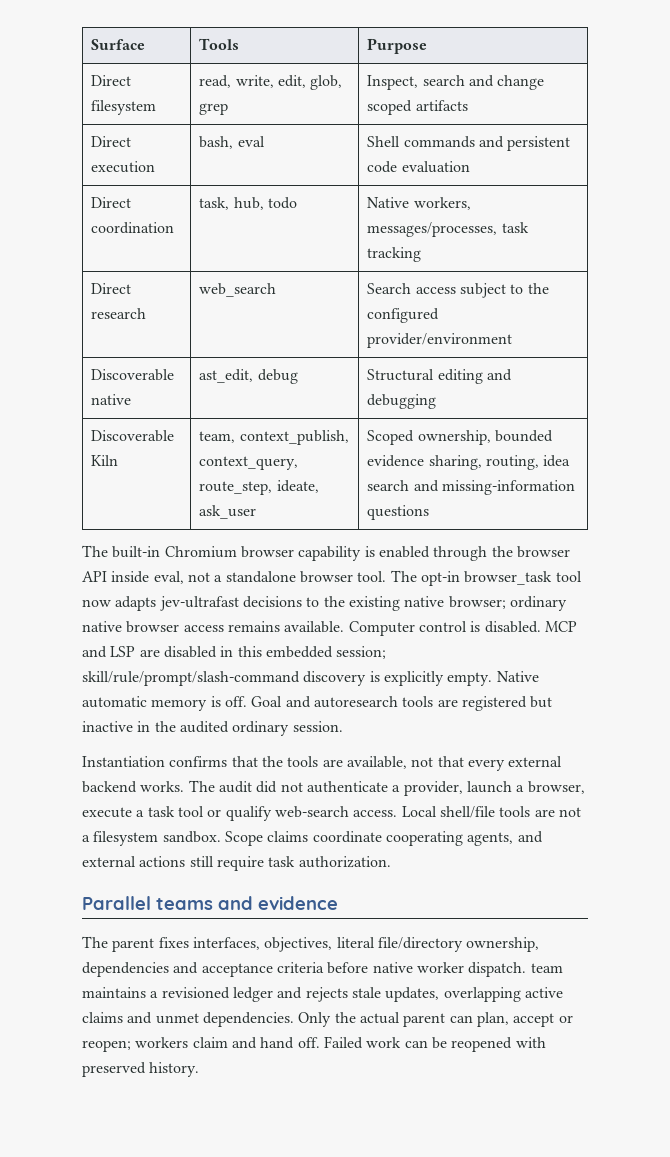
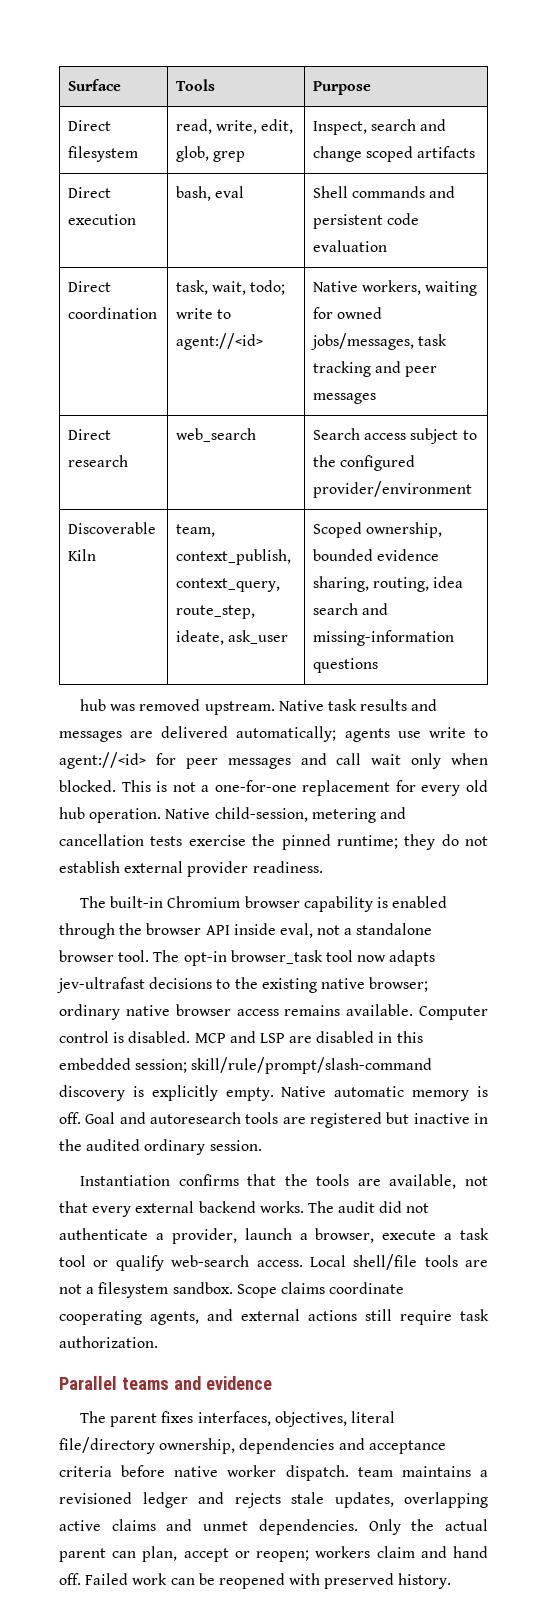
[233,197,298,210] [367,197,471,210] [367,222,498,237] hub, todo | Native workers, messages/processes, -> [212,280,286,295] [175,308,232,319] [175,333,263,350] [312,280,478,296] [312,307,383,319] [310,333,414,350] wait, todo; write to agent://<id> | Native workers, waiting for owned jobs/messages,
(422, 254) none -> [375,361,438,377] [312,393,376,404] and peer messages
[91,369,175,381] [91,394,132,405] [199,369,298,384] [367,369,513,384] [367,394,437,409] // Discoverable native | ast_edit, debug | Structural editing and debugging -> (472, 489) none
(430, 512) none -> [80,699,438,715] [59,726,489,742] [59,752,488,769] [59,780,488,796] [59,807,406,823] [59,834,488,850] [59,861,323,877] // hub was removed upstream. Native task results and messages are delivered automatically; agents use write to agent://<id> for peer messages and call wait only when blocked. This is not a one-for-one replacement for every old hub operation. Native child-session, metering and cancellation tests exercise the pinned runtime; they do not establish external provider readiness.

